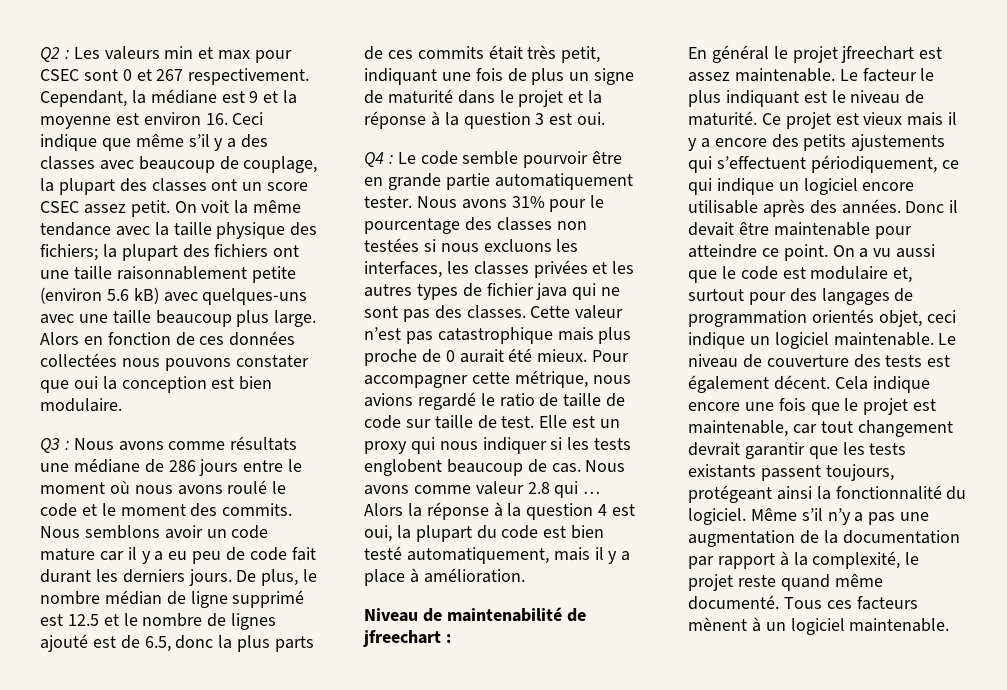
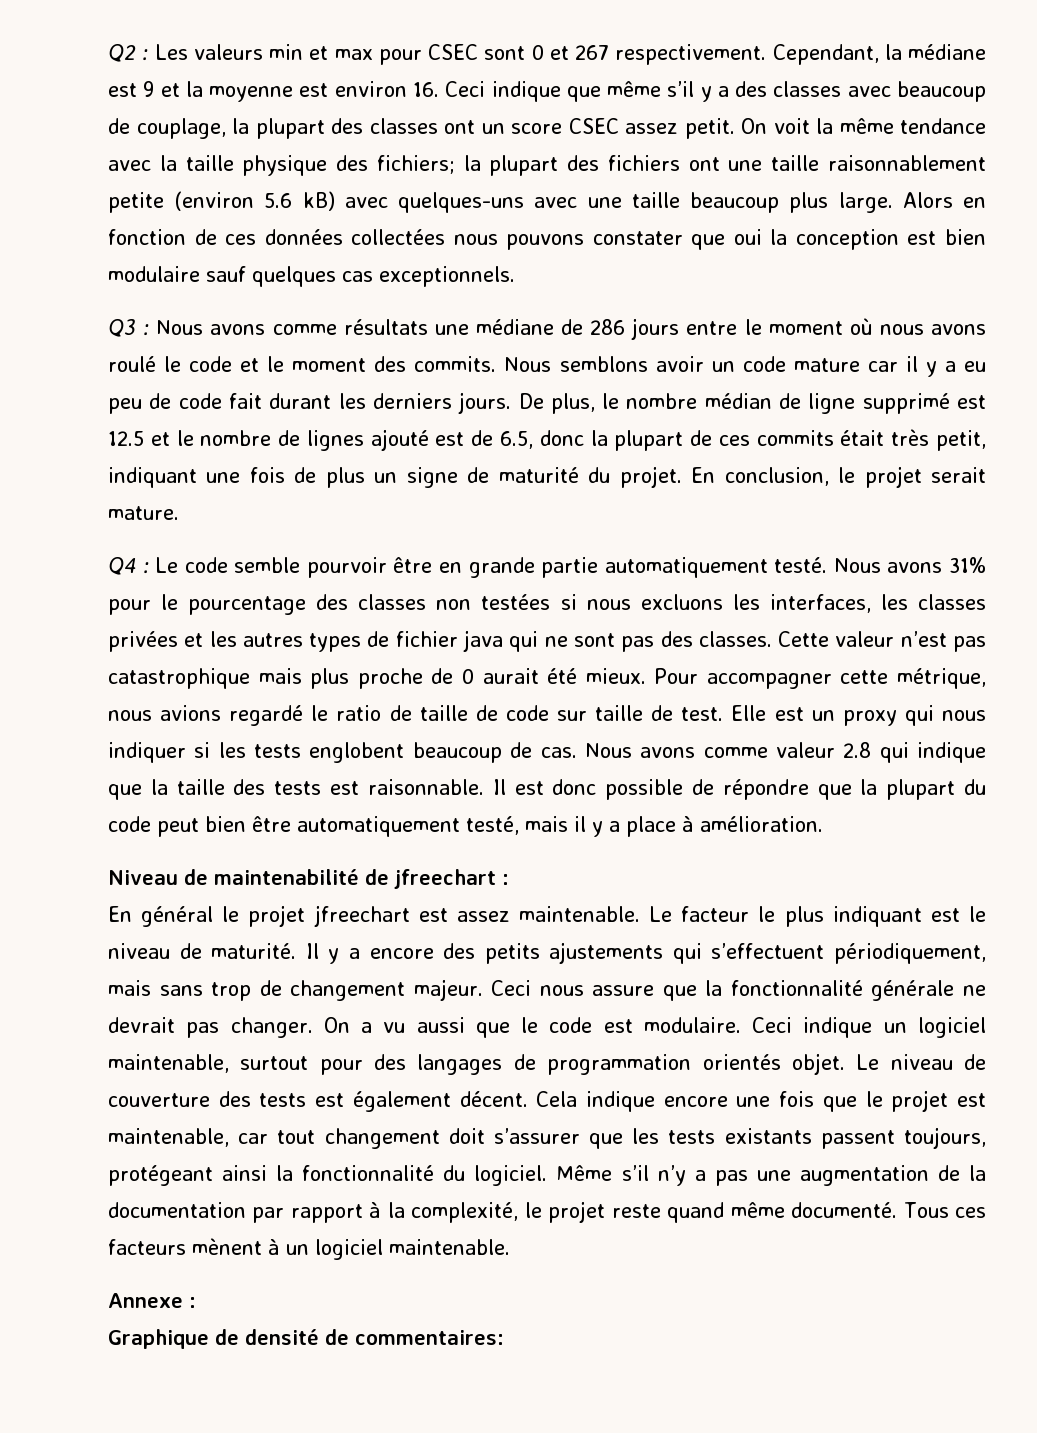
[40,398,122,412] modulaire. -> [108,266,515,287] modulaire sauf quelques cas exceptionnels.
[237,635,315,652] plus parts -> [614,430,684,451] plupart
[457,90,603,107] [364,111,606,129] dans le projet et la réponse à la question 3 est oui. -> [588,466,986,488] [108,506,179,520] du projet. En conclusion, le projet serait mature.
[364,196,412,208] tester. -> [774,557,828,573] testé.
[583,491,601,494] [364,502,636,520] [364,525,605,542] [364,546,549,564] … Alors la réponse à la question 4 est oui, la plupart du code est bien testé automatiquement, -> [917,742,987,763] [108,779,986,800] [108,816,519,837] indique que la taille des tests est raisonnable. Il est donc possible de répondre que la plupart du code peut bien être automatiquement testé,
[761,112,958,129] Ce projet est vieux mais il -> [305,943,319,959] Il
[941,160,959,169] [688,178,915,195] [688,199,959,217] [688,222,912,239] [688,244,828,261] ce qui indique un logiciel encore utilisable après des années. Donc il devait être maintenable pour atteindre ce point. -> [108,979,986,1001] [108,1017,313,1038] mais sans trop de changement majeur. Ceci nous assure que la fonctionnalité générale ne devrait pas changer.
[810,266,913,283] modulaire et, -> [643,1017,986,1038] [108,1054,229,1073] modulaire. Ceci indique un logiciel maintenable,
[878,310,956,327] [688,332,934,349] objet, ceci indique un logiciel maintenable. -> [791,1053,845,1075] objet.
[688,442,805,459] devrait garantir -> [448,1128,580,1144] doit s’assurer
(950, 625) none -> [108,1293,196,1308] [108,1329,504,1349] // Annexe : // Graphique de densité de commentaires:

